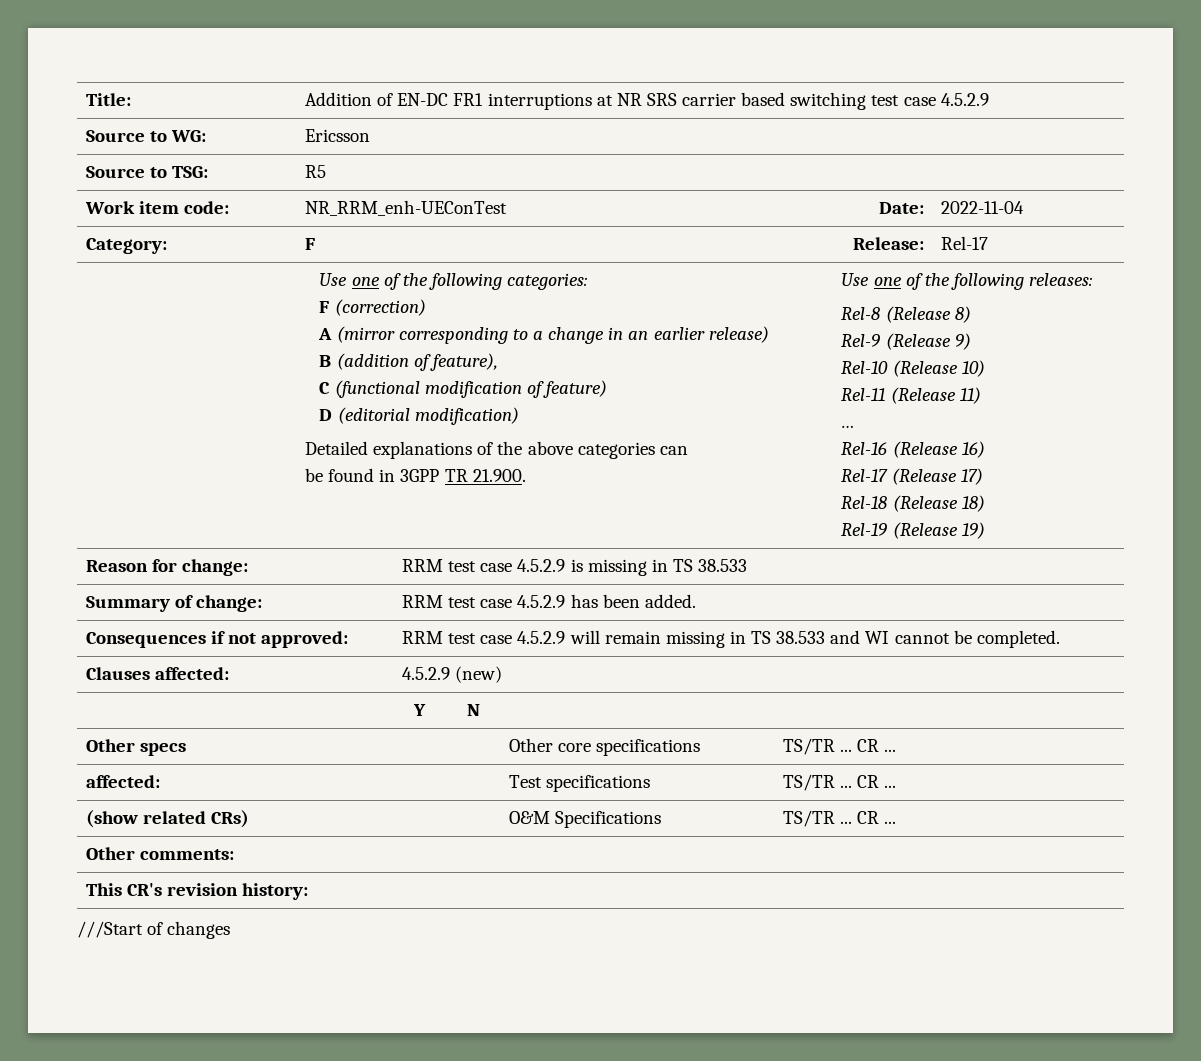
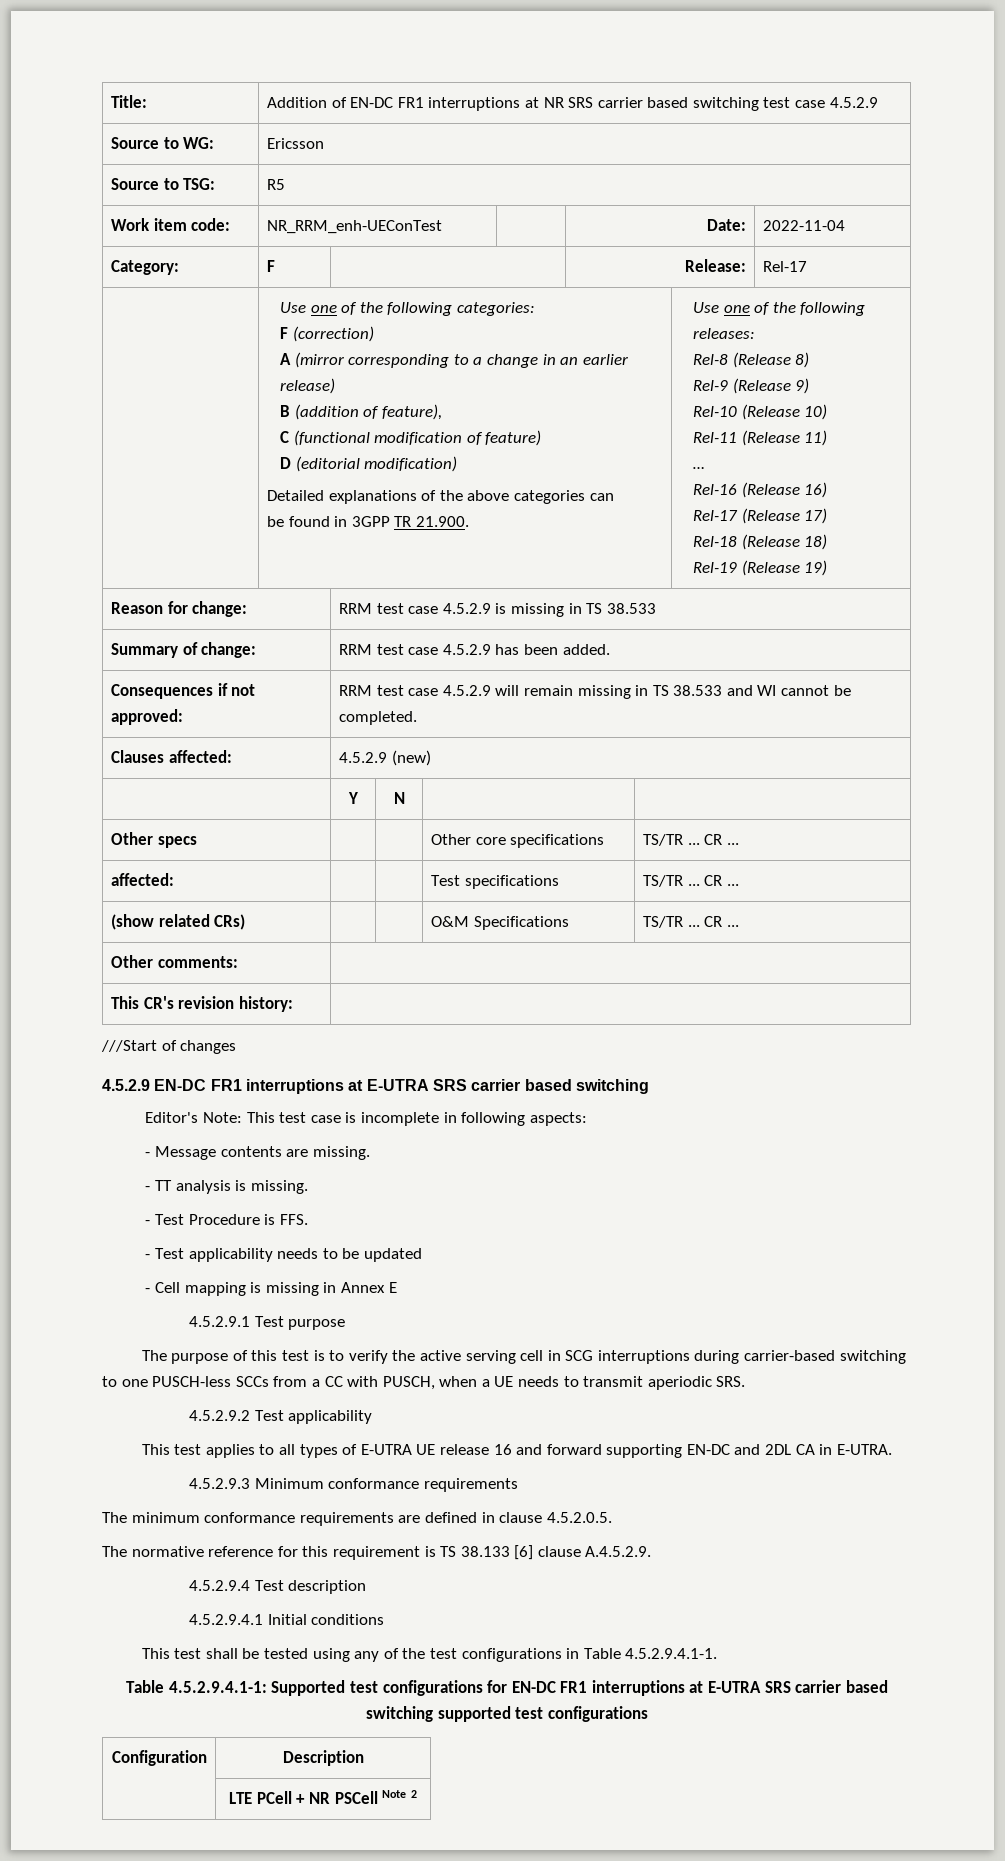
(231, 930) none -> [102,1079,649,1094] [145,1112,587,1126] [145,1146,370,1160] [145,1180,308,1194] [145,1214,308,1225] [145,1248,422,1262] [145,1282,397,1296] [188,1316,346,1330] [141,1350,906,1364] [102,1376,746,1390] [188,1410,373,1424] [141,1444,892,1458] [188,1478,518,1492] [102,1512,612,1526] [102,1545,652,1560] [188,1580,367,1594] [188,1614,385,1625] [141,1648,718,1662] [126,1680,888,1696] [366,1706,648,1722] [111,1750,207,1766] [282,1750,364,1766] [229,1790,417,1804] // 4.5.2.9 EN-DC FR1 interruptions at E-UTRA SRS carrier based switching // Editor's Note: This test case is incomplete in following aspects: // - Message contents are missing. // - TT analysis is missing. // - Test Procedure is FFS. // - Test applicability needs to be updated // - Cell mapping is missing in Annex E // 4.5.2.9.1 Test purpose // The purpose of this test is to verify the active serving cell in SCG interruptions during carrier-based switching to one PUSCH-less SCCs from a CC with PUSCH, when a UE needs to transmit aperiodic SRS. // 4.5.2.9.2 Test applicability // This test applies to all types of E-UTRA UE release 16 and forward supporting EN-DC and 2DL CA in E-UTRA. // 4.5.2.9.3 Minimum conformance requirements // The minimum conformance requirements are defined in clause 4.5.2.0.5. // The normative reference for this requirement is TS 38.133 [6] clause A.4.5.2.9. // 4.5.2.9.4 Test description // 4.5.2.9.4.1 Initial conditions // This test shall be tested using any of the test configurations in Table 4.5.2.9.4.1-1. // Table 4.5.2.9.4.1-1: Supported test configurations for EN-DC FR1 interruptions at E-UTRA SRS carrier based switching supported test configurations // Configuration | Description // | LTE PCell + NR PSCell Note 2

